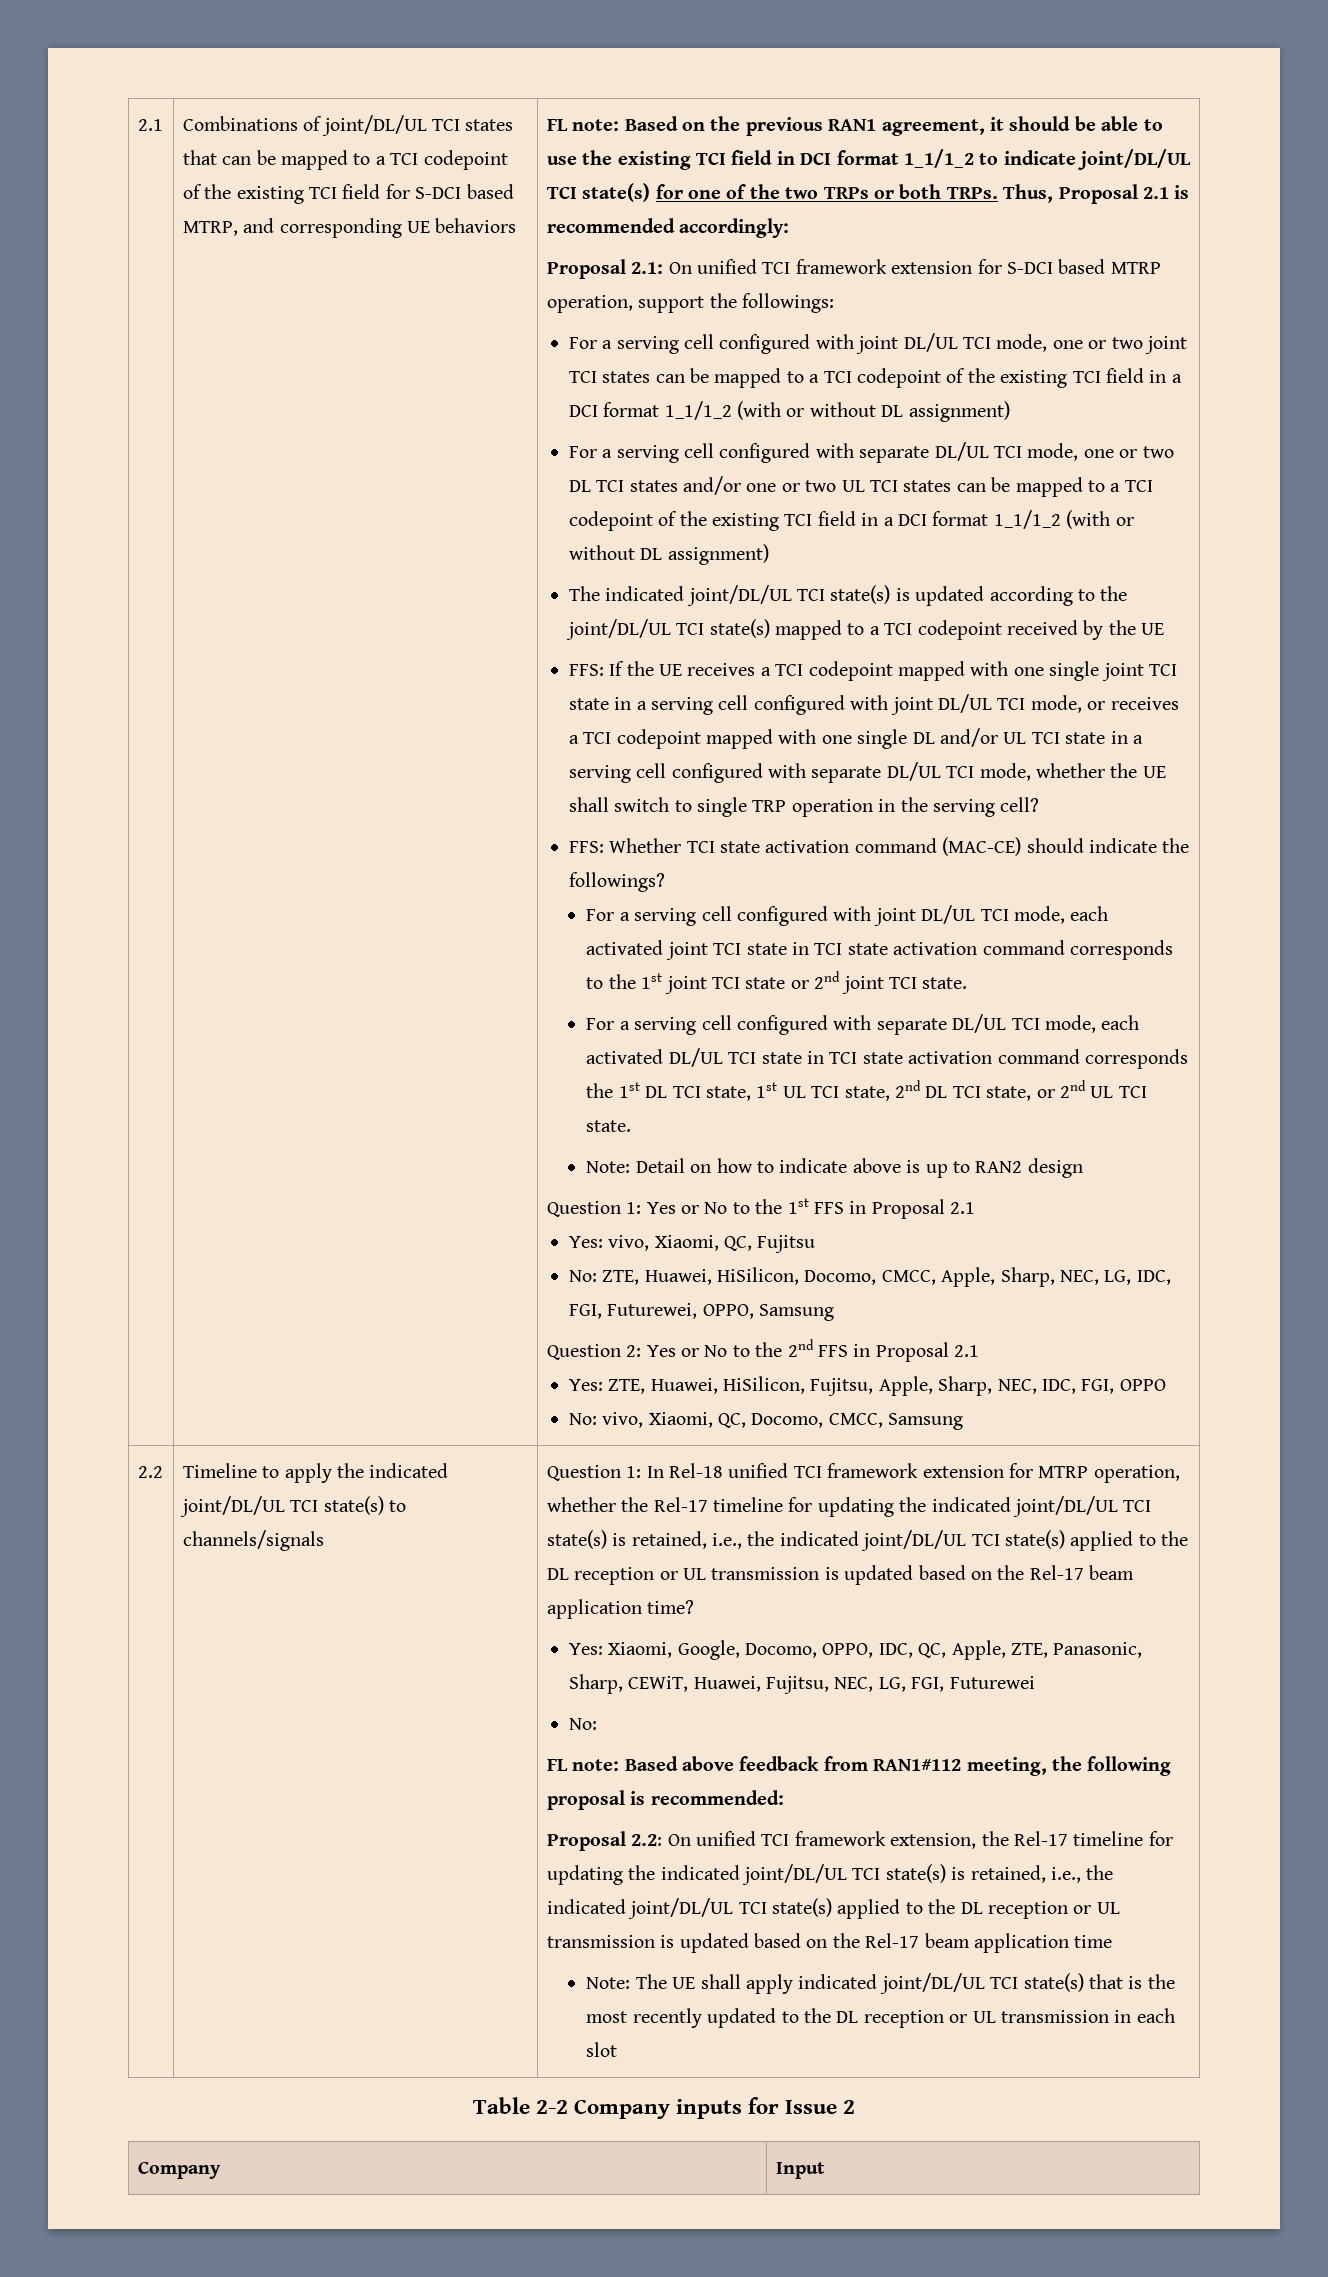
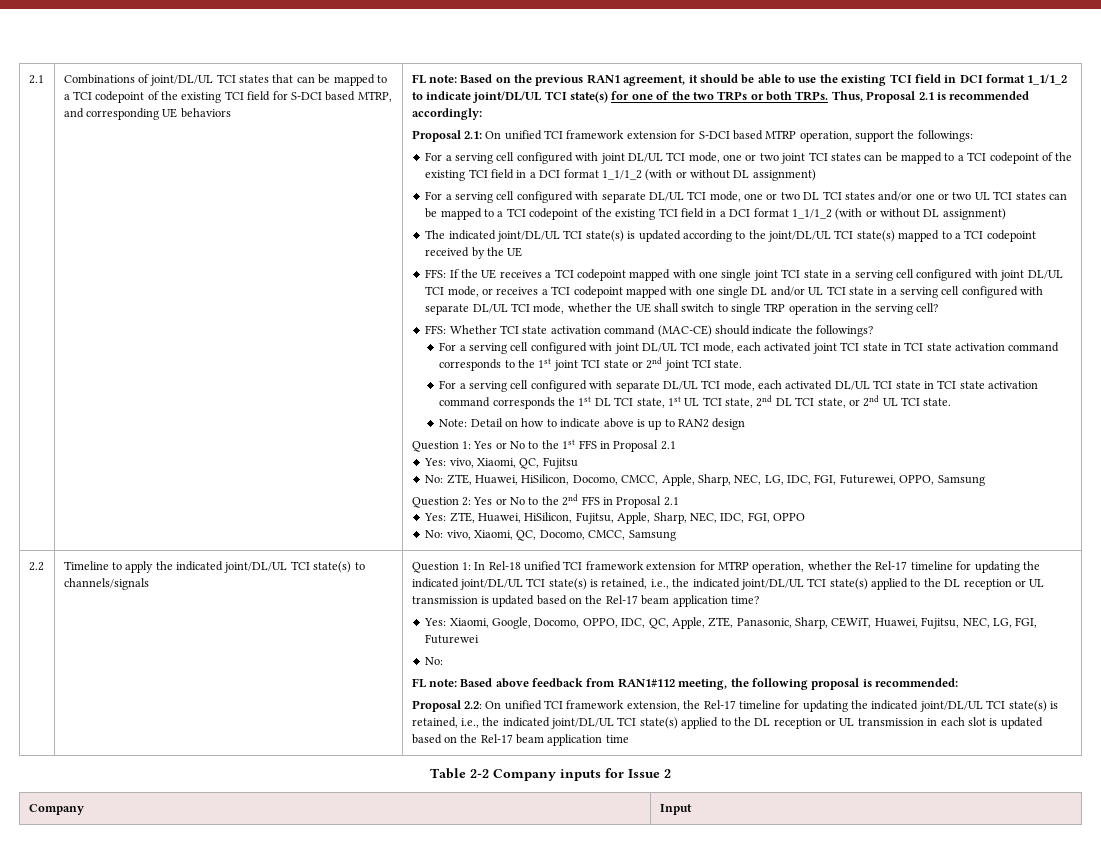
(655, 1941) none -> [927,717,986,726] in each slot
[586,1973,1175,1994] [586,2008,1175,2028] [586,2042,618,2057] // Note: The UE shall apply indicated joint/DL/UL TCI state(s) that is the most recently updated to the DL reception or UL transmission in each slot -> (629, 739) none

